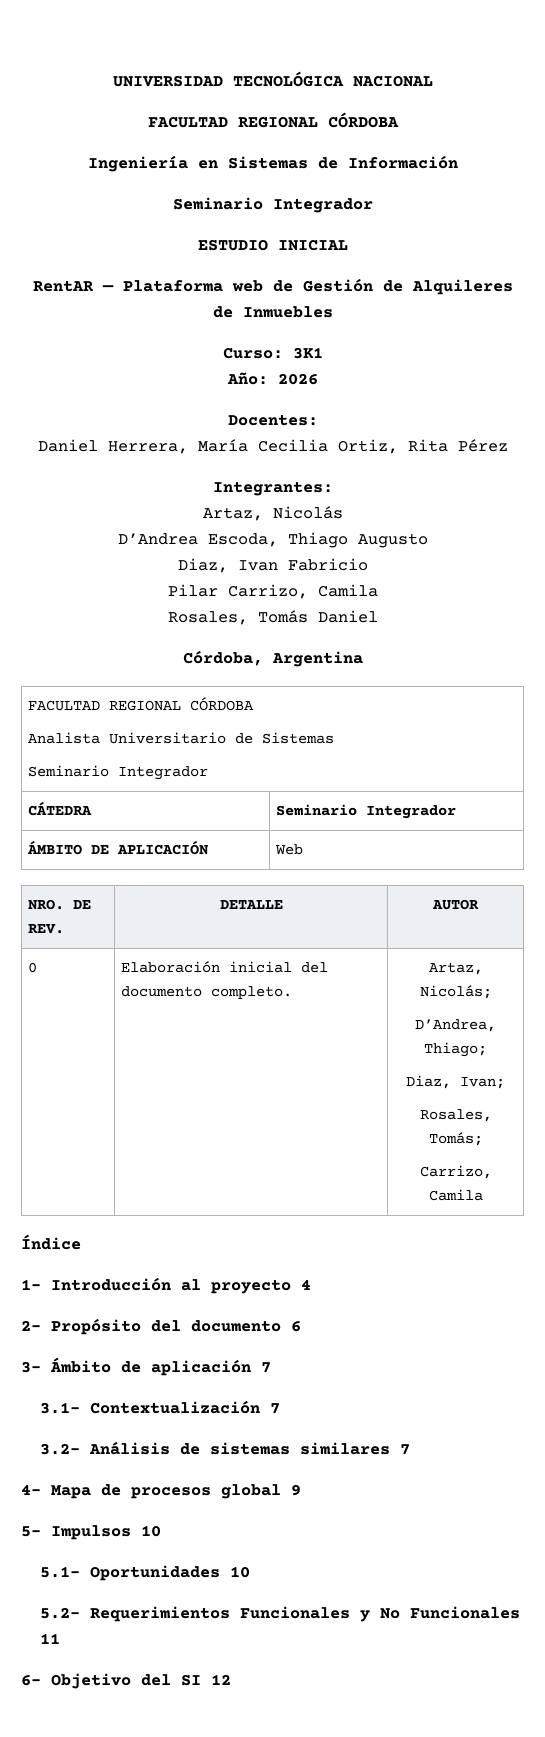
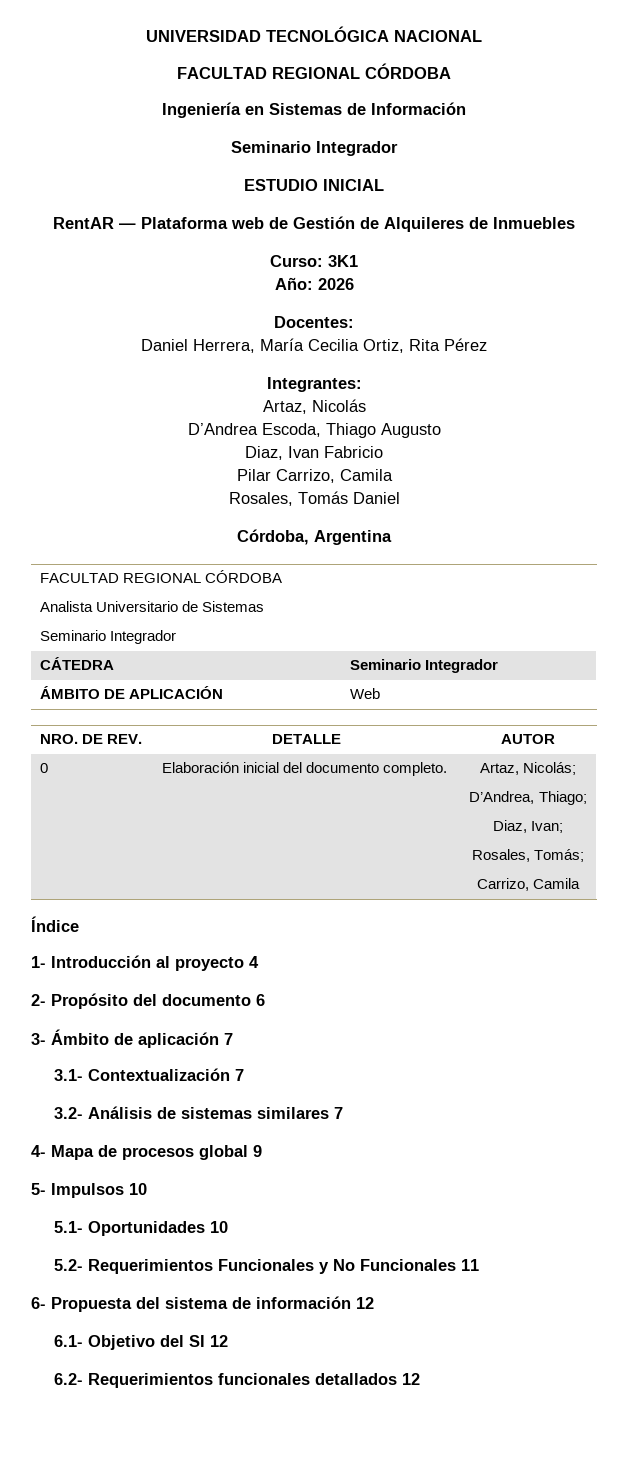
(41, 1680) none -> [51,1296,374,1312] [53,1335,83,1347] Propuesta del sistema de información 12 // 6.1-
(231, 1679) none -> [53,1373,420,1388] // 6.2- Requerimientos funcionales detallados 12

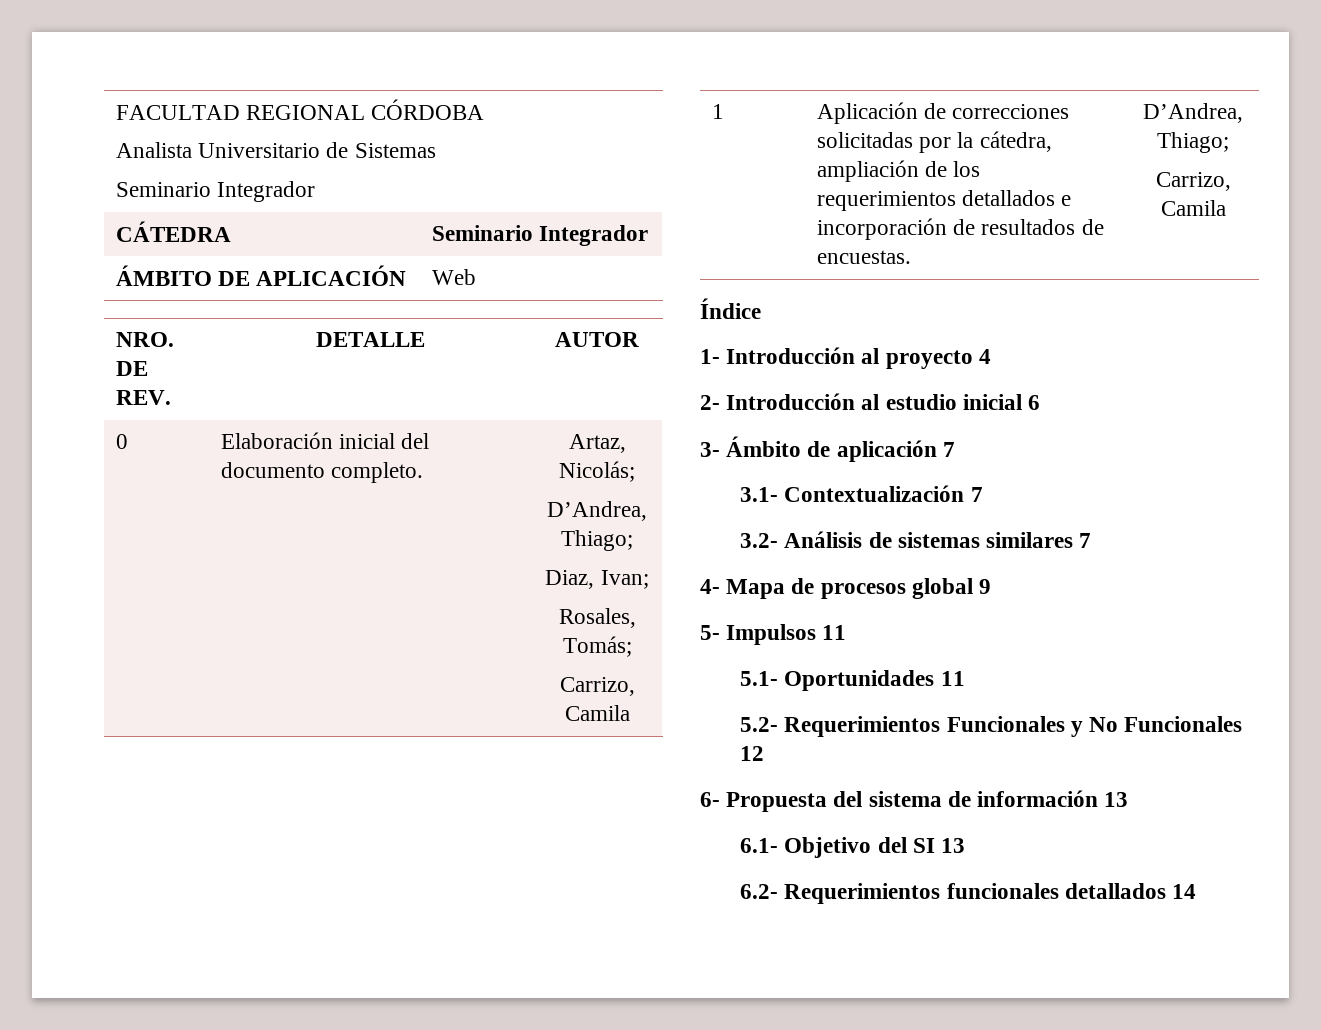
[146,26,482,42] [177,63,451,79] [162,102,466,118] [231,141,398,156] [244,179,384,191] [53,216,575,232] [270,255,358,267] [274,277,354,290] [274,316,354,328] [141,338,487,353] [266,377,362,392] [262,399,366,414] [187,423,441,438] [245,446,383,460] [236,469,393,483] [228,491,400,506] [237,529,392,545] UNIVERSIDAD TECNOLÓGICA NACIONAL // FACULTAD REGIONAL CÓRDOBA // Ingeniería en Sistemas de Información // Seminario Integrador // ESTUDIO INICIAL // RentAR — Plataforma web de Gestión de Alquileres de Inmuebles // Curso: 3K1 // Año: 2026 // Docentes: // Daniel Herrera, María Cecilia Ortiz, Rita Pérez // Integrantes: // Artaz, Nicolás // D’Andrea Escoda, Thiago Augusto // Diaz, Ivan Fabricio // Pilar Carrizo, Camila // Rosales, Tomás Daniel // Córdoba, Argentina // -> (115, 112) none
(581, 883) none -> [711,104,724,119] [816,102,1070,124] [816,131,1052,153] [816,160,981,182] [816,190,1072,211] [816,218,1104,240] [816,250,911,264] [1143,103,1243,123] [1157,132,1229,153] [1155,172,1231,191] [1160,200,1226,216] // 1 | Aplicación de correcciones solicitadas por la cátedra, ampliación de los requerimientos detallados e incorporación de resultados de encuestas. | D’Andrea, Thiago; // Carrizo, Camila
[51,993,251,1009] Propósito del documento -> [726,393,1022,410] Introducción al estudio inicial
[129,1183,147,1195] 10 -> [822,625,847,640] 11
[209,1221,228,1233] 10 -> [940,671,965,686] 11
[460,1259,479,1271] 11 -> [740,746,765,761] 12
[356,1297,374,1309] 12 -> [1104,792,1129,807] 13
[209,1335,228,1347] 12 -> [941,838,966,853] 13
[401,1373,420,1385] 12 -> [1172,884,1197,899] 14

